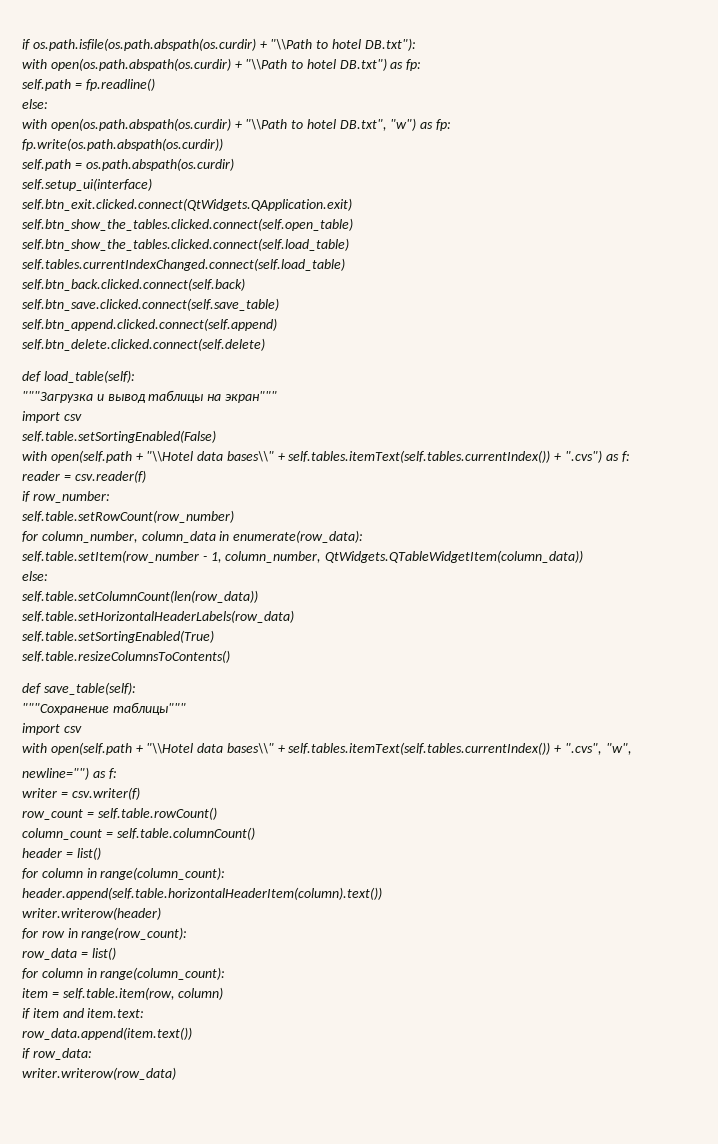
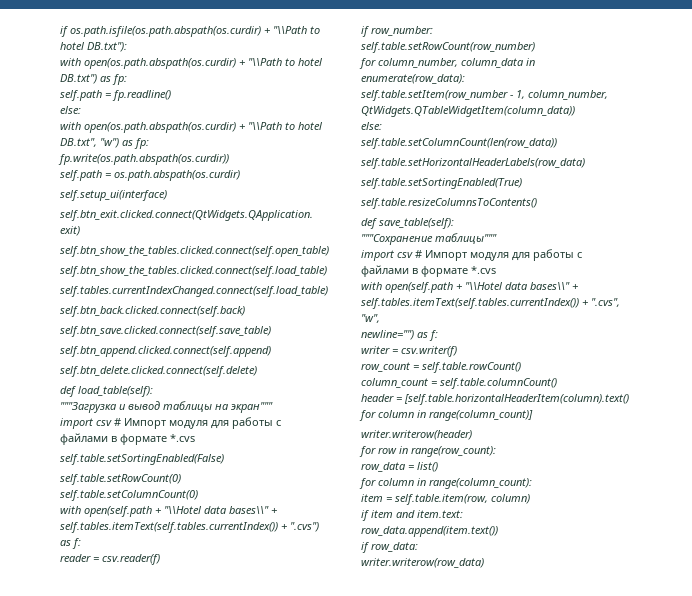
(82, 417) none -> [114,417,281,429] [60,433,195,445] # Импорт модуля для работы с файлами в формате *.cvs
(216, 436) none -> [60,474,181,485] [60,490,198,501] // self.table.setRowCount(0) // self.table.setColumnCount(0)
(82, 729) none -> [415,249,582,261] [361,265,496,277] # Импорт модуля для работы с файлами в формате *.cvs
[76,847,101,860] [22,867,226,880] [22,887,382,900] list() // for column in range(column_count): // header.append(self.table.horizontalHeaderItem(column).text()) -> [404,394,629,405] [359,410,533,421] [self.table.horizontalHeaderItem(column).text() for column in range(column_count)]

